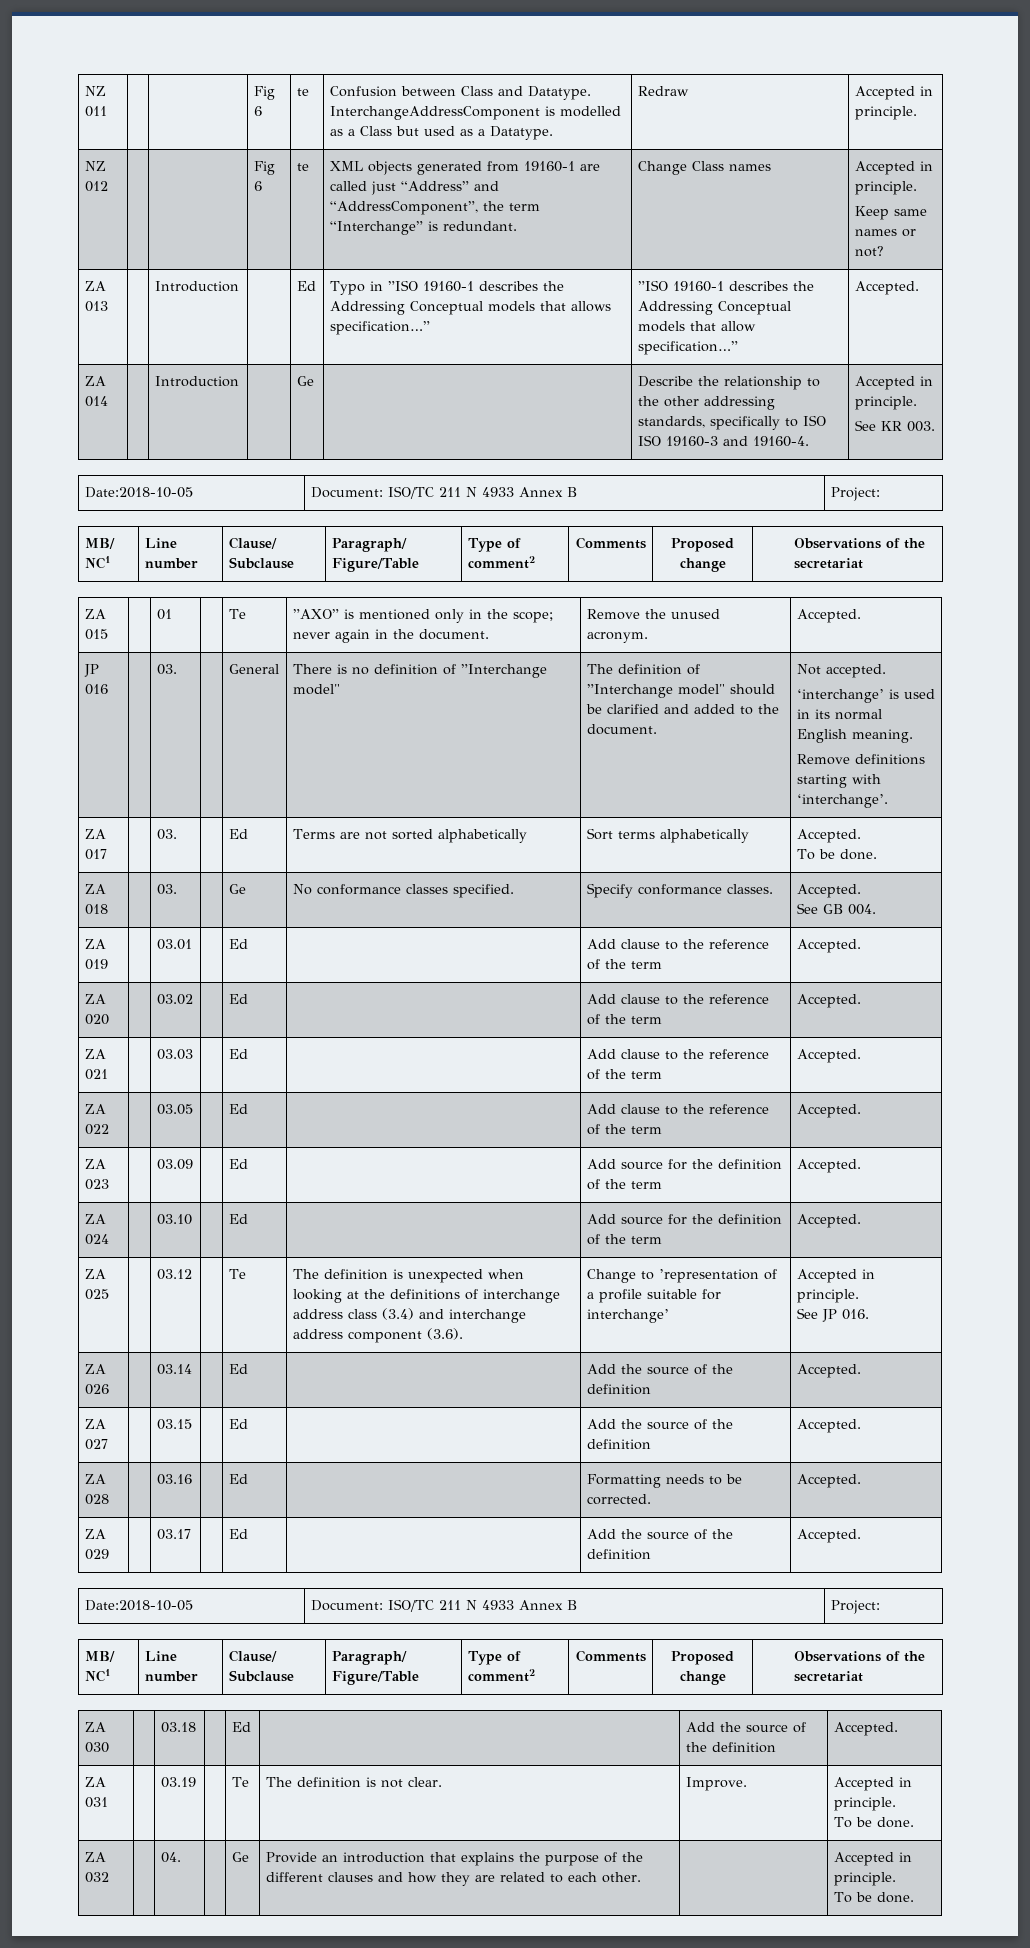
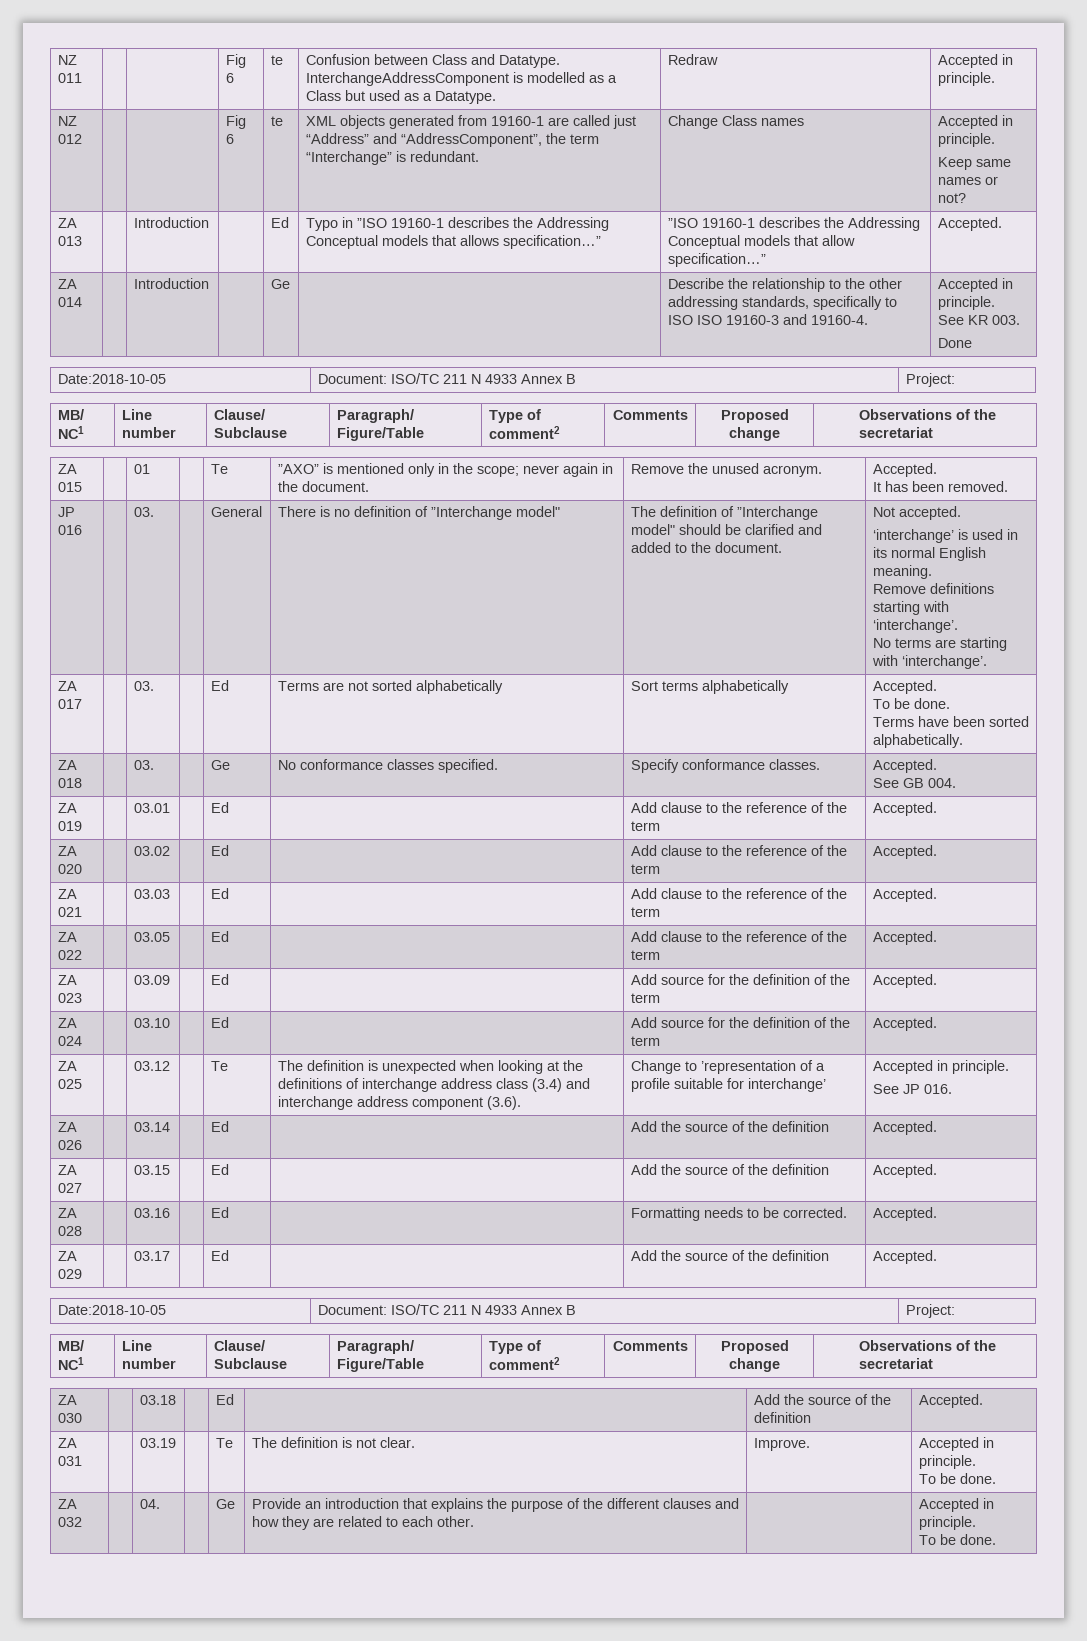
(935, 426) none -> [937,338,972,348] // Done
(861, 616) none -> [872,481,1008,492] // It has been removed.
(888, 801) none -> [872,637,1007,651] [871,655,987,669] // No terms are starting with ‘interchange’.
(877, 854) none -> [872,716,1029,727] [872,734,963,748] // Terms have been sorted alphabetically.

